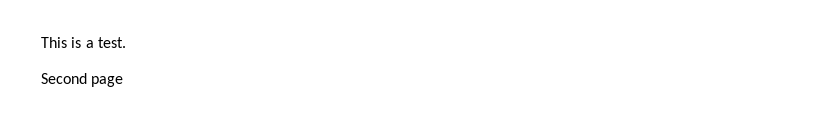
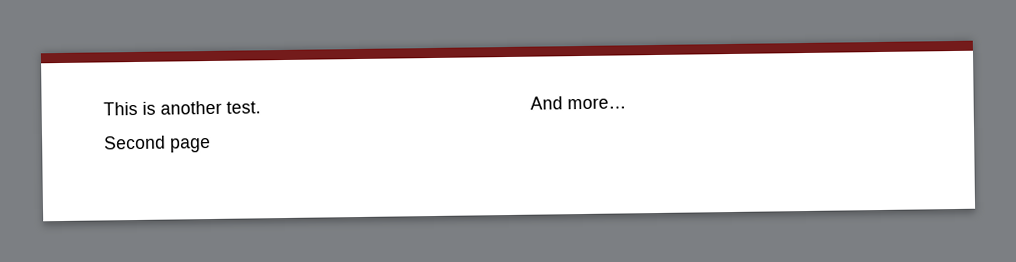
[85,40,94,48] a -> [160,100,222,115] another
(124, 81) none -> [530,96,627,110] // And more…

